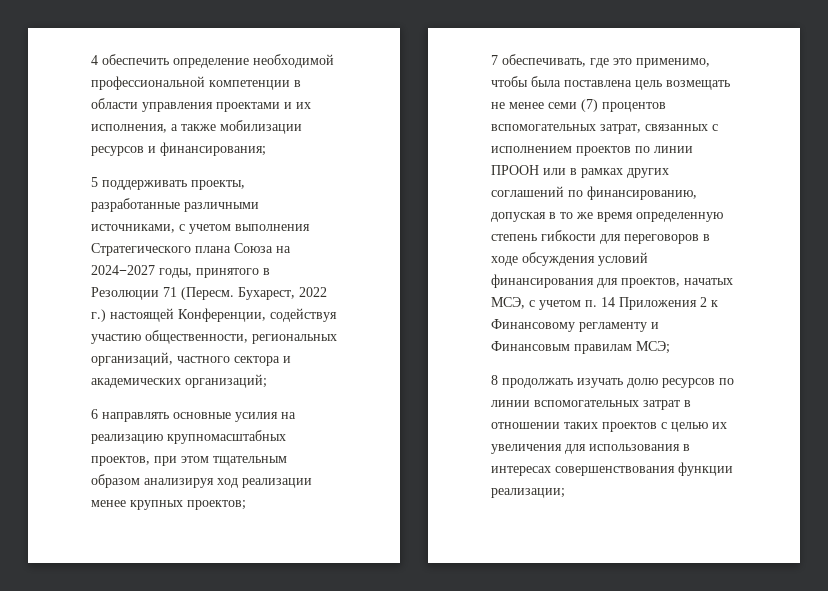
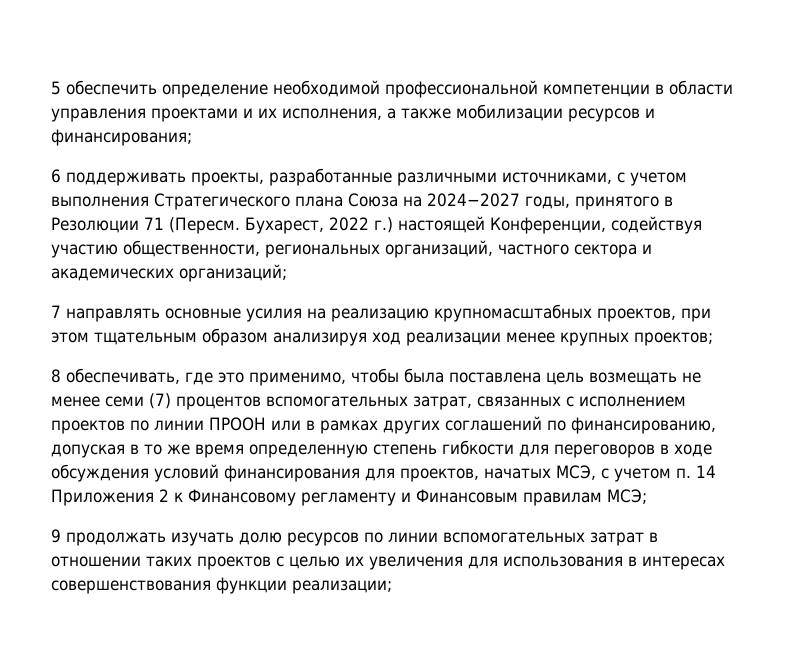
[91,55,98,65] 4 -> [51,81,61,95] 5
[91,177,98,187] 5 -> [51,169,61,183] 6
[91,409,98,419] 6 -> [51,305,61,318] 7
[491,55,498,65] 7 -> [51,369,61,383] 8
[491,375,498,385] 8 -> [51,529,61,543] 9

